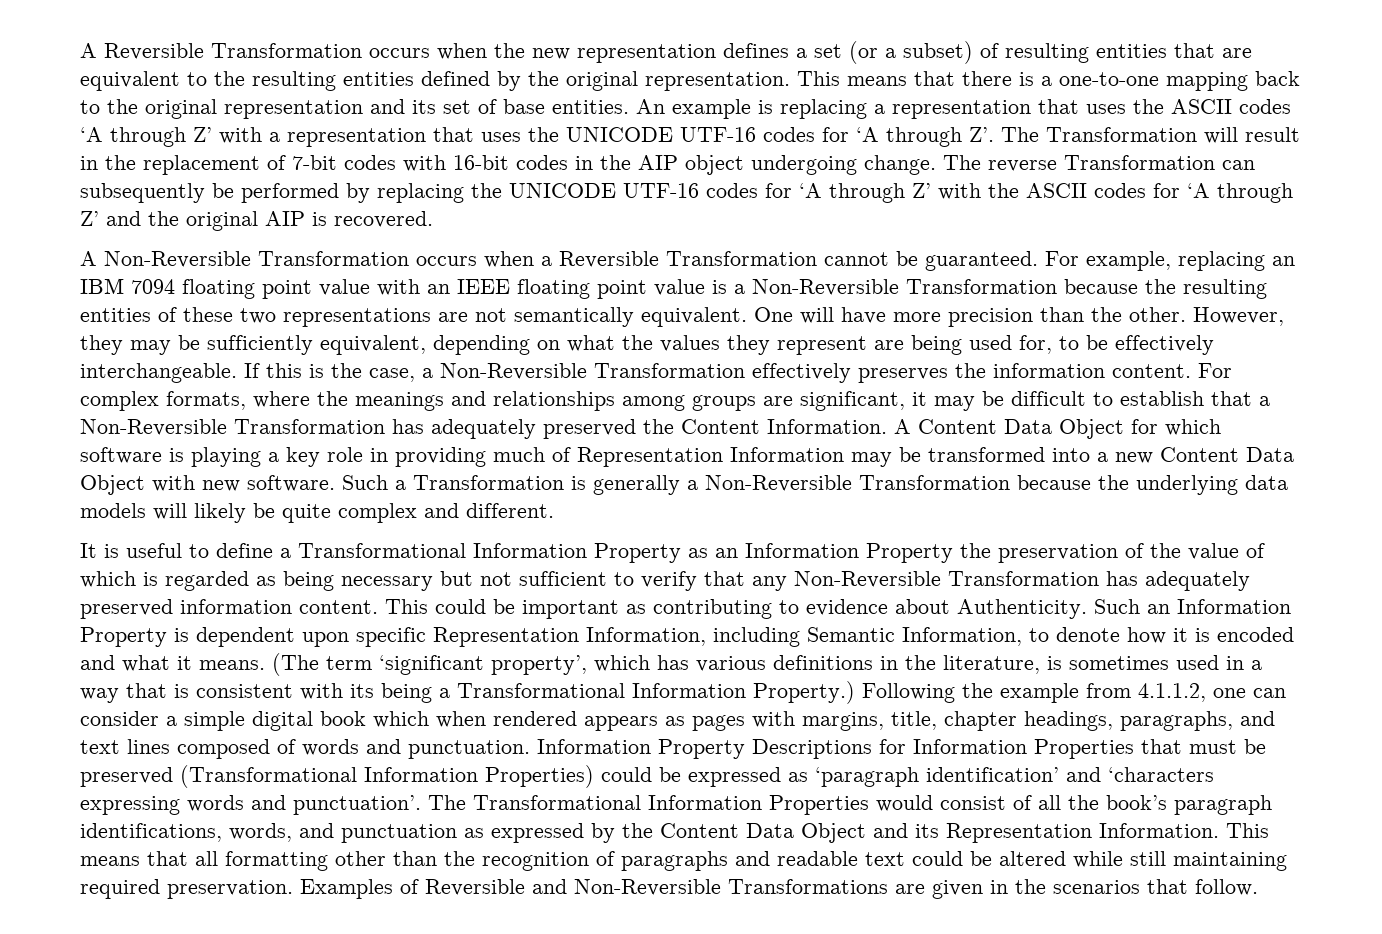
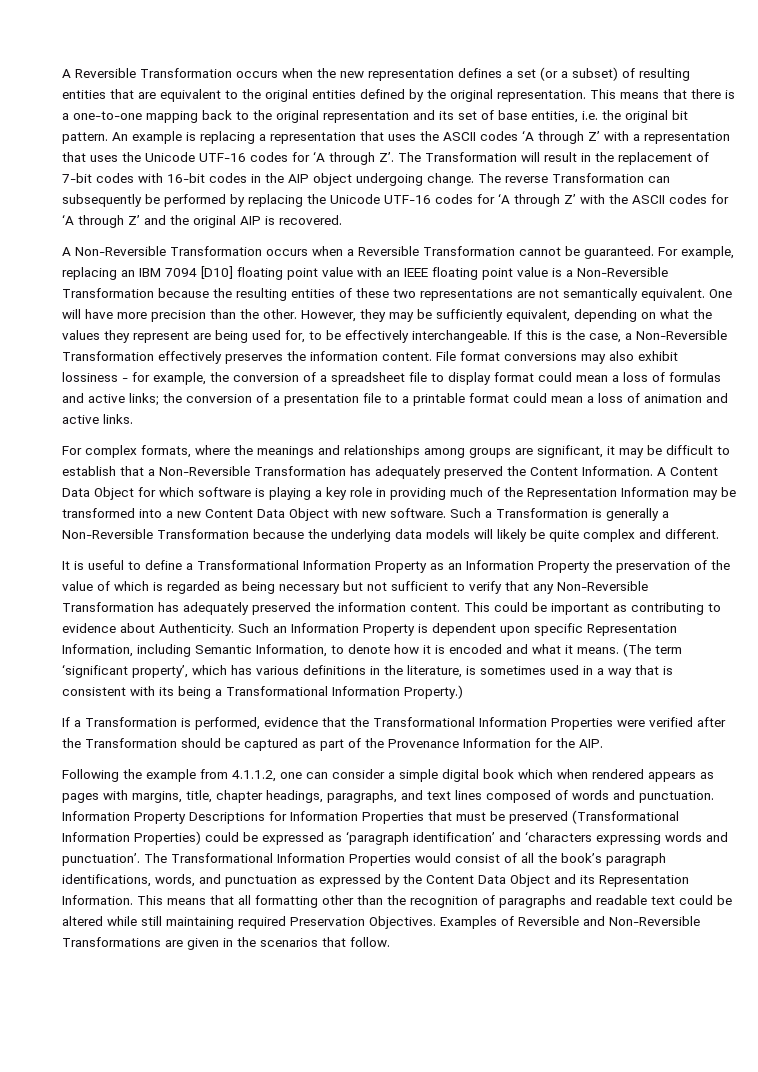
[252,71,336,91] resulting -> [265,89,308,102] original
[552,100,629,114] entities. -> [531,110,688,123] [62,132,108,144] entities, i.e. the original bit pattern.
[566,127,673,142] UNICODE -> [145,152,195,162] Unicode
[509,183,616,198] UNICODE -> [330,194,380,204] Unicode
(175, 286) none -> [201,266,233,279] [D10]
(1191, 371) none -> [436,351,678,364] [62,372,721,385] [62,393,728,406] [62,414,133,424] File format conversions may also exhibit lossiness - for example, the conversion of a spreadsheet file to display format could mean a loss of formulas and active links; the conversion of a presentation file to a printable format could mean a loss of animation and active links. //
(571, 454) none -> [504,487,523,497] the
(173, 609) none -> [315,602,334,612] the
(855, 692) none -> [62,717,726,730] [62,738,603,751] // If a Transformation is performed, evidence that the Transformational Information Properties were verified after the Transformation should be captured as part of the Provenance Information for the AIP. //
[167,880,293,899] preservation. -> [290,916,436,929] Preservation Objectives.

